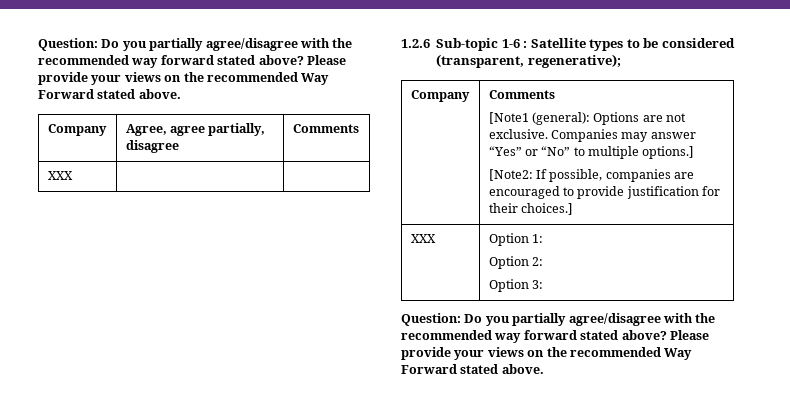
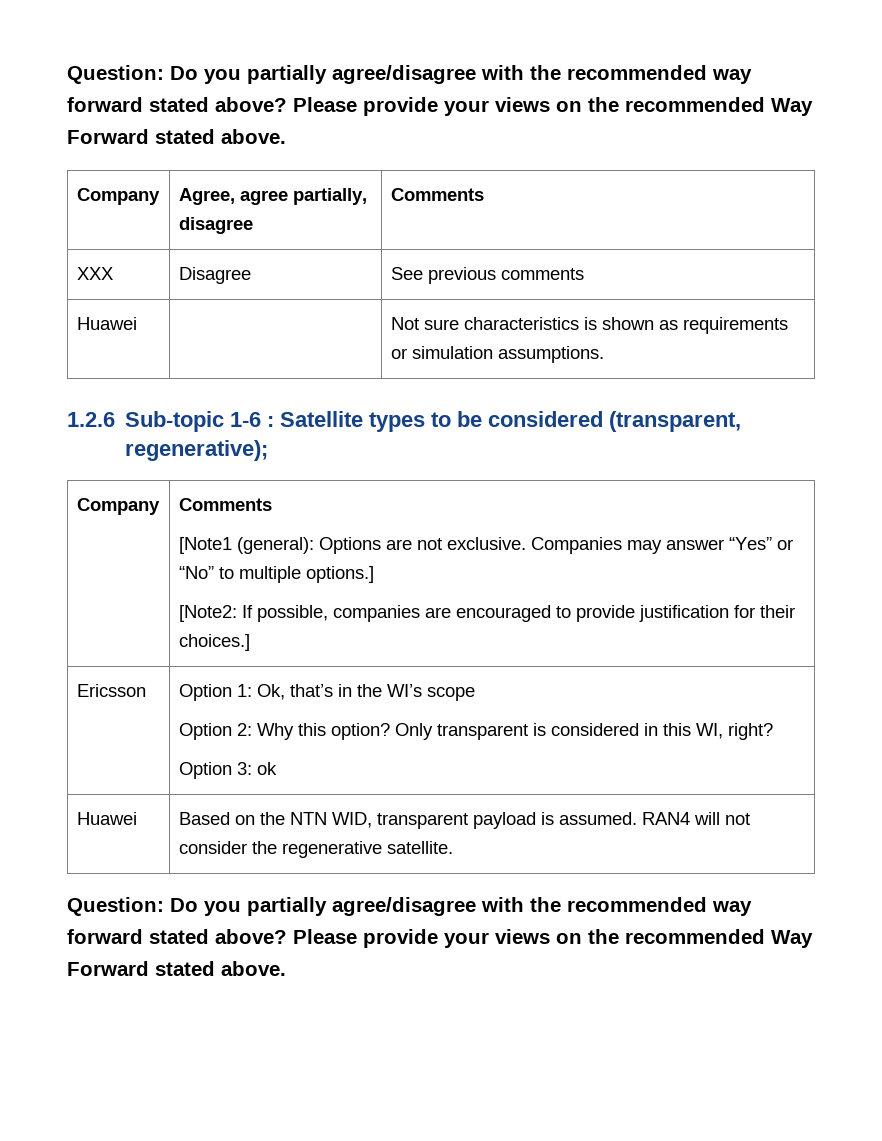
(73, 175) | -> [178,267,251,284] [390,267,584,284] [76,317,137,330] [390,317,788,334] [390,346,604,363] Disagree | See previous comments // Huawei | | Not sure characteristics is shown as requirements or simulation assumptions.
[410,234,436,243] XXX -> [76,684,146,697] Ericsson
[488,256,543,269] [488,279,543,292] // Option 2: // Option 3: -> [256,684,475,701] [178,723,773,740] [178,762,277,779] [76,812,137,825] [178,812,750,829] [178,841,453,858] Ok, that’s in the WI’s scope // Option 2: Why this option? Only transparent is considered in this WI, right? // Option 3: ok // Huawei | Based on the NTN WID, transparent payload is assumed. RAN4 will not consider the regenerative satellite.

